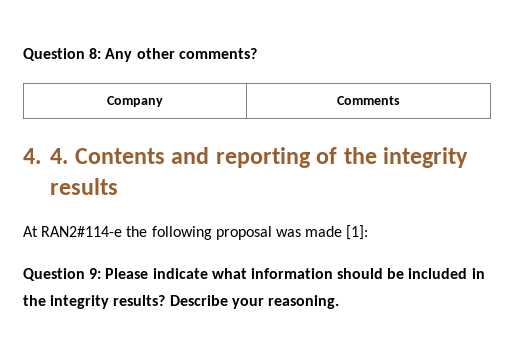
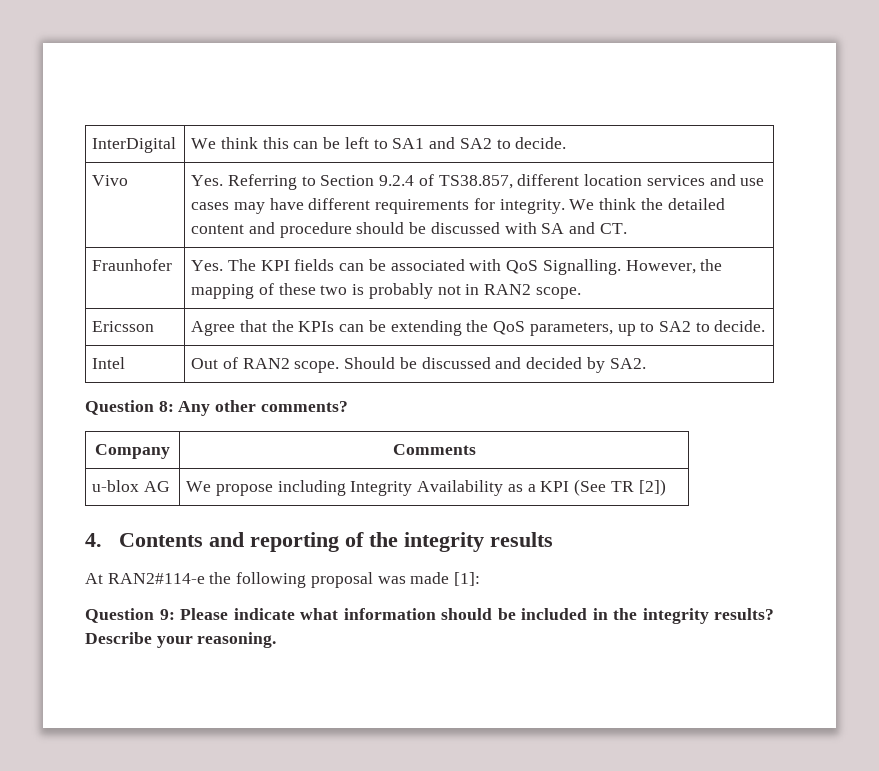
(23, 54) none -> [92,137,177,153] [191,137,567,149] [92,175,129,186] [191,174,765,190] [191,198,725,214] [191,222,627,238] [92,259,173,271] [191,259,723,275] [191,283,581,299] [92,321,155,332] [191,320,766,336] [92,357,126,369] [191,357,646,373] InterDigital | We think this can be left to SA1 and SA2 to decide. // Vivo | Yes. Referring to Section 9.2.4 of TS38.857, different location services and use cases may have different requirements for integrity. We think the detailed content and procedure should be discussed with SA and CT. // Fraunhofer | Yes. The KPI fields can be associated with QoS Signalling. However, the mapping of these two is probably not in RAN2 scope. // Ericsson | Agree that the KPIs can be extending the QoS parameters, up to SA2 to decide. // Intel | Out of RAN2 scope. Should be discussed and decided by SA2. //
[23,148,69,164] // 4. 4. -> [92,480,170,492] [186,479,666,496] [85,533,102,547] // u-blox AG | We propose including Integrity Availability as a KPI (See TR [2]) // 4.

